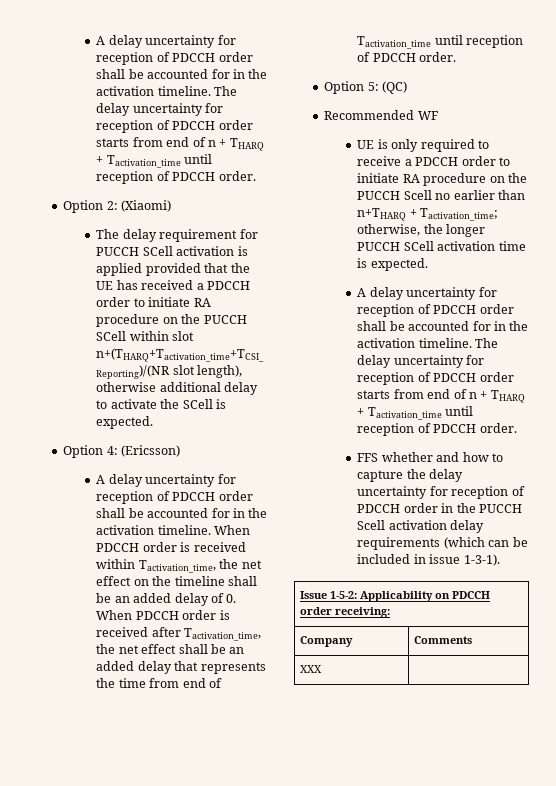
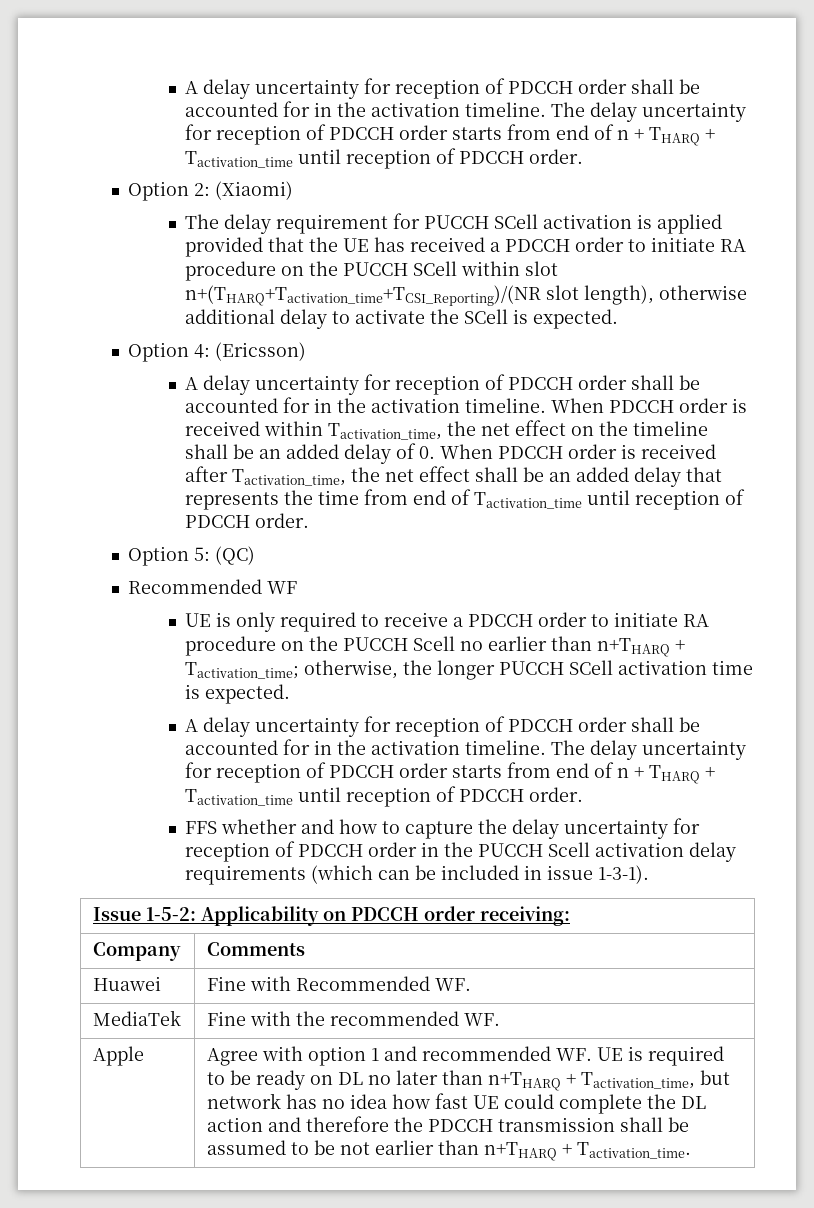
[299,665,322,673] XXX | -> [92,976,161,991] [206,976,471,991] [92,1010,181,1026] [206,1011,500,1026] [92,1046,144,1066] [206,1046,724,1066] [206,1070,730,1091] [206,1093,706,1114] [206,1116,689,1132] [206,1140,691,1161] Huawei | Fine with Recommended WF. // MediaTek | Fine with the recommended WF. // Apple | Agree with option 1 and recommended WF. UE is required to be ready on DL no later than n+THARQ + Tactivation_time, but network has no idea how fast UE could complete the DL action and therefore the PDCCH transmission shall be assumed to be not earlier than n+THARQ + Tactivation_time.

